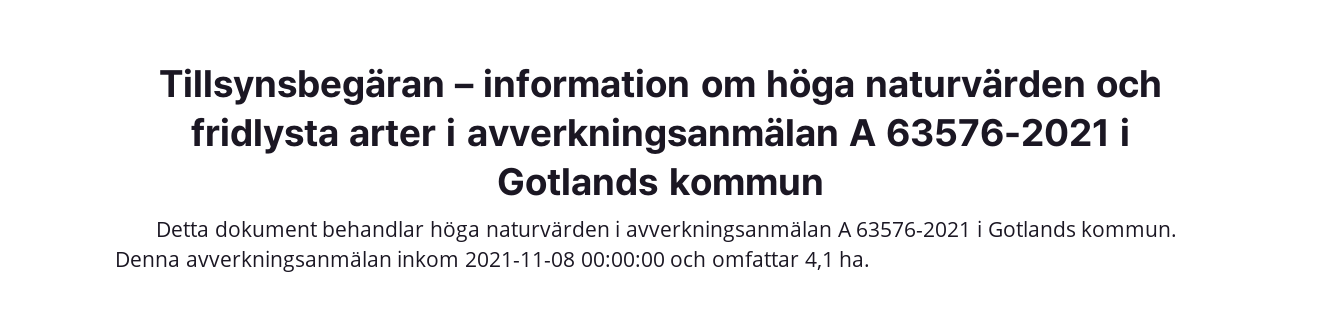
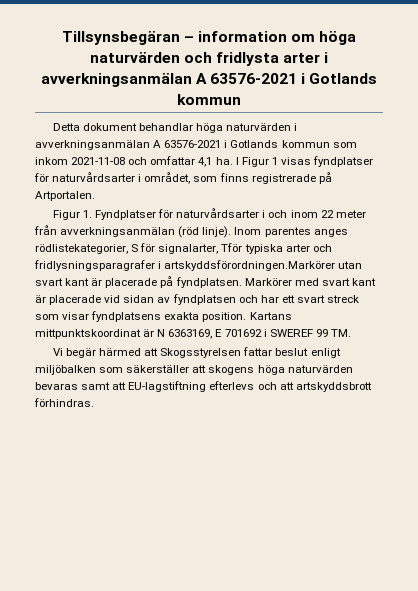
[1081,221,1178,237] [115,250,392,272] kommun. Denna avverkningsanmälan -> [281,140,357,148] kommun som
[580,252,665,267] 00:00:00 -> (126, 161) none
(871, 259) none -> [235,156,374,167] [34,172,332,184] [35,191,95,201] [52,208,366,220] [34,225,348,238] [35,243,332,254] [34,260,363,271] [35,276,376,288] [35,294,360,305] [35,311,292,322] [35,329,351,339] [52,347,341,358] [35,365,353,375] [35,381,372,392] [34,398,94,407] I Figur 1 visas fyndplatser för naturvårdsarter i området, som finns registrerade på Artportalen. // Figur 1. Fyndplatser för naturvårdsarter i och inom 22 meter från avverkningsanmälan (röd linje). Inom parentes anges rödlistekategorier, S för signalarter, Tför typiska arter och fridlysningsparagrafer i artskyddsförordningen.Markörer utan svart kant är placerade på fyndplatsen. Markörer med svart kant är placerade vid sidan av fyndplatsen och har ett svart streck som visar fyndplatsens exakta position. Kartans mittpunktskoordinat är N 6363169, E 701692 i SWEREF 99 TM. // Vi begär härmed att Skogsstyrelsen fattar beslut enligt miljöbalken som säkerställer att skogens höga naturvärden bevaras samt att EU-lagstiftning efterlevs och att artskyddsbrott förhindras.

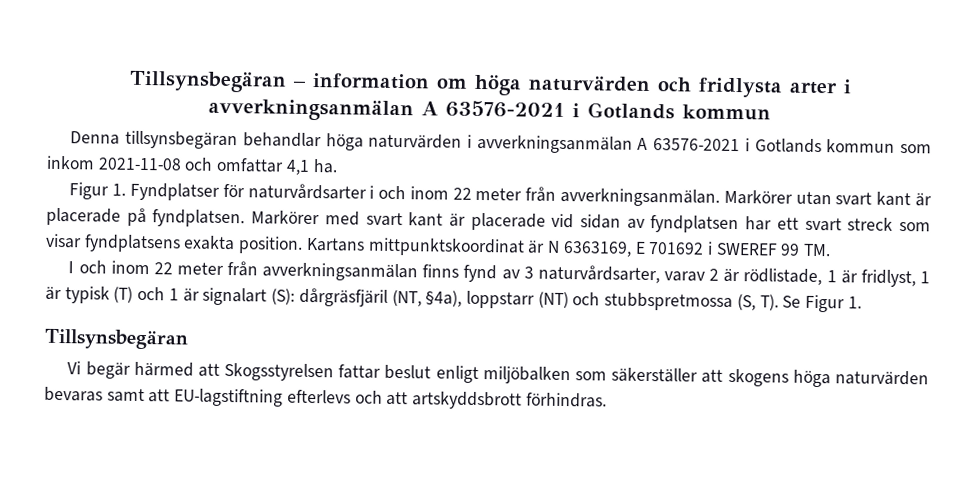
[52,123,137,131] Detta dokument -> [70,130,239,150] Denna tillsynsbegäran
[235,156,374,167] [34,172,332,184] [35,191,95,201] I Figur 1 visas fyndplatser för naturvårdsarter i området, som finns registrerade på Artportalen. -> (338, 166) none
[60,226,348,238] [35,243,332,254] [34,260,336,271] avverkningsanmälan (röd linje). Inom parentes anges rödlistekategorier, S för signalarter, Tför typiska arter och fridlysningsparagrafer i artskyddsförordningen.Markörer -> [560,187,793,207] avverkningsanmälan. Markörer
[238,295,258,303] och -> (740, 224) none
(351, 333) none -> [68,260,931,288] [45,286,862,313] [44,328,189,350] // I och inom 22 meter från avverkningsanmälan finns fynd av 3 naturvårdsarter, varav 2 är rödlistade, 1 är fridlyst, 1 är typisk (T) och 1 är signalart (S): dårgräsfjäril (NT, §4a), loppstarr (NT) och stubbspretmossa (S, T). Se Figur 1. // Tillsynsbegäran

